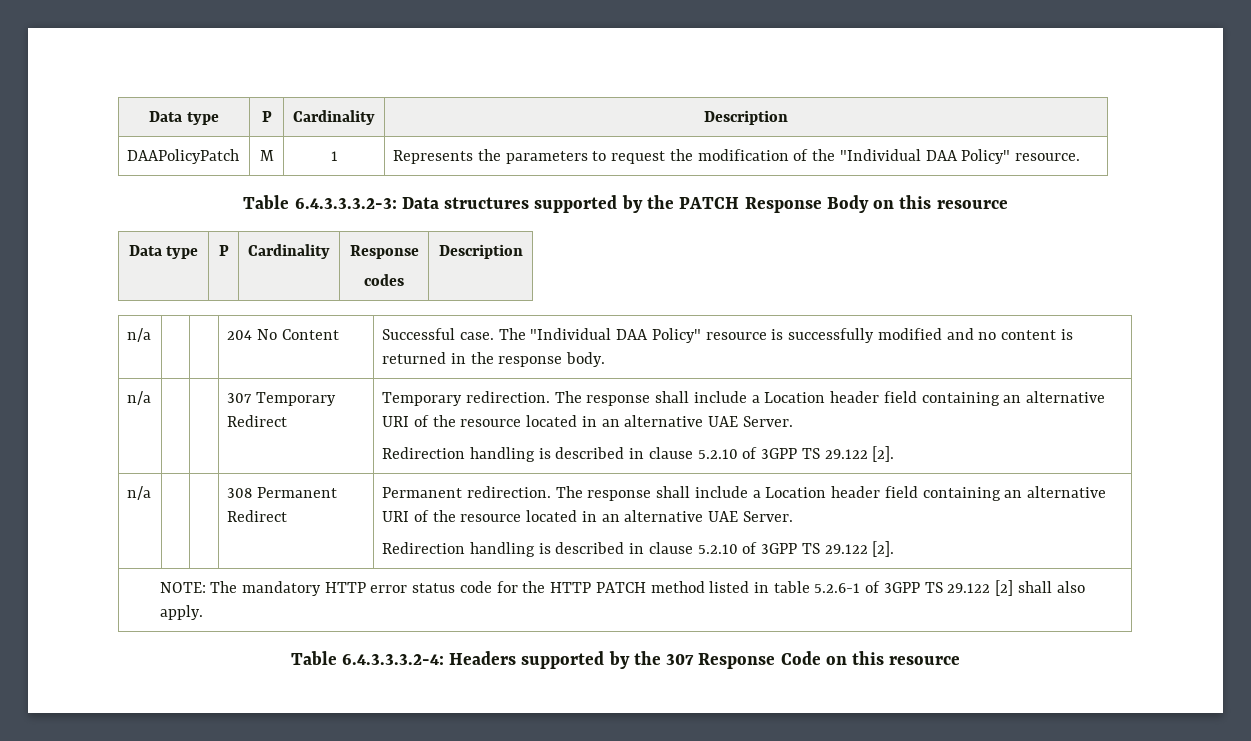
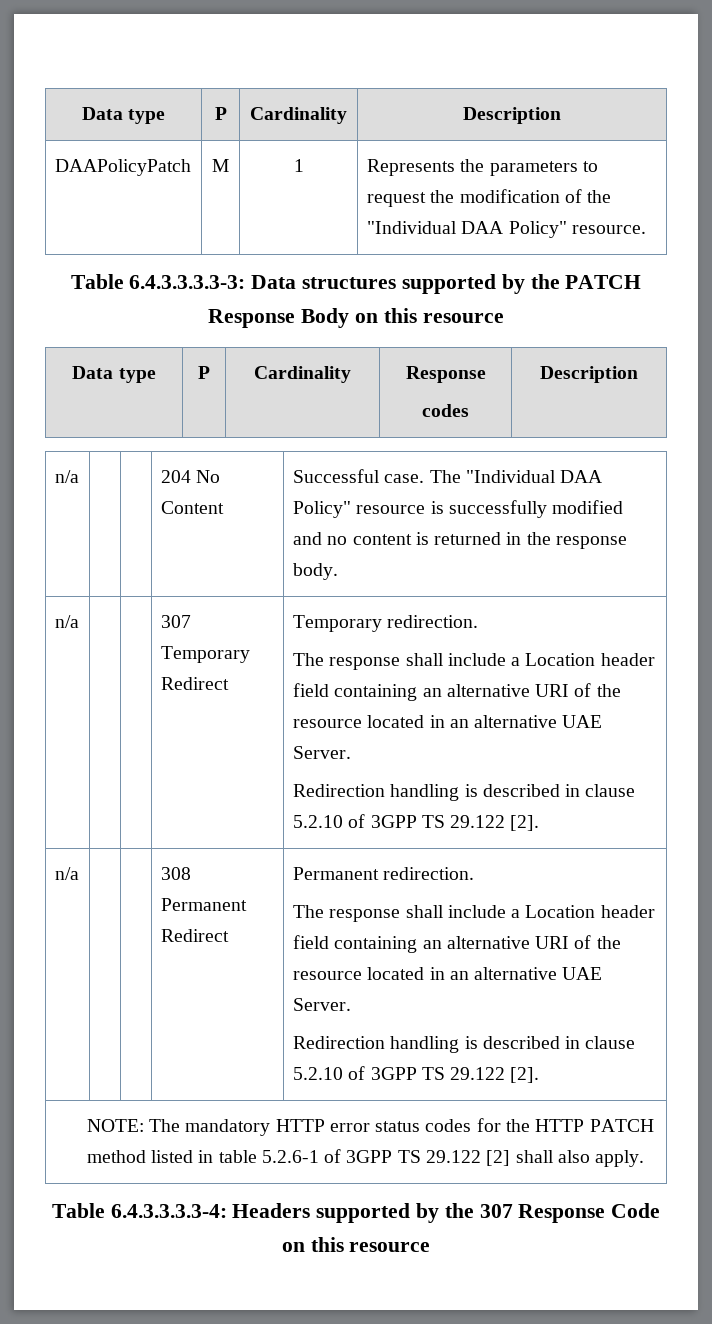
[294,198,397,209] 6.4.3.3.3.2-3: -> [129,275,246,289] 6.4.3.3.3.3-3:
(551, 397) none -> (479, 621) //
(552, 492) none -> (475, 873) //
[459,581,492,593] code -> [425,1119,472,1132] codes
[341,654,444,665] 6.4.3.3.3.2-4: -> [110,1204,227,1218] 6.4.3.3.3.3-4:

